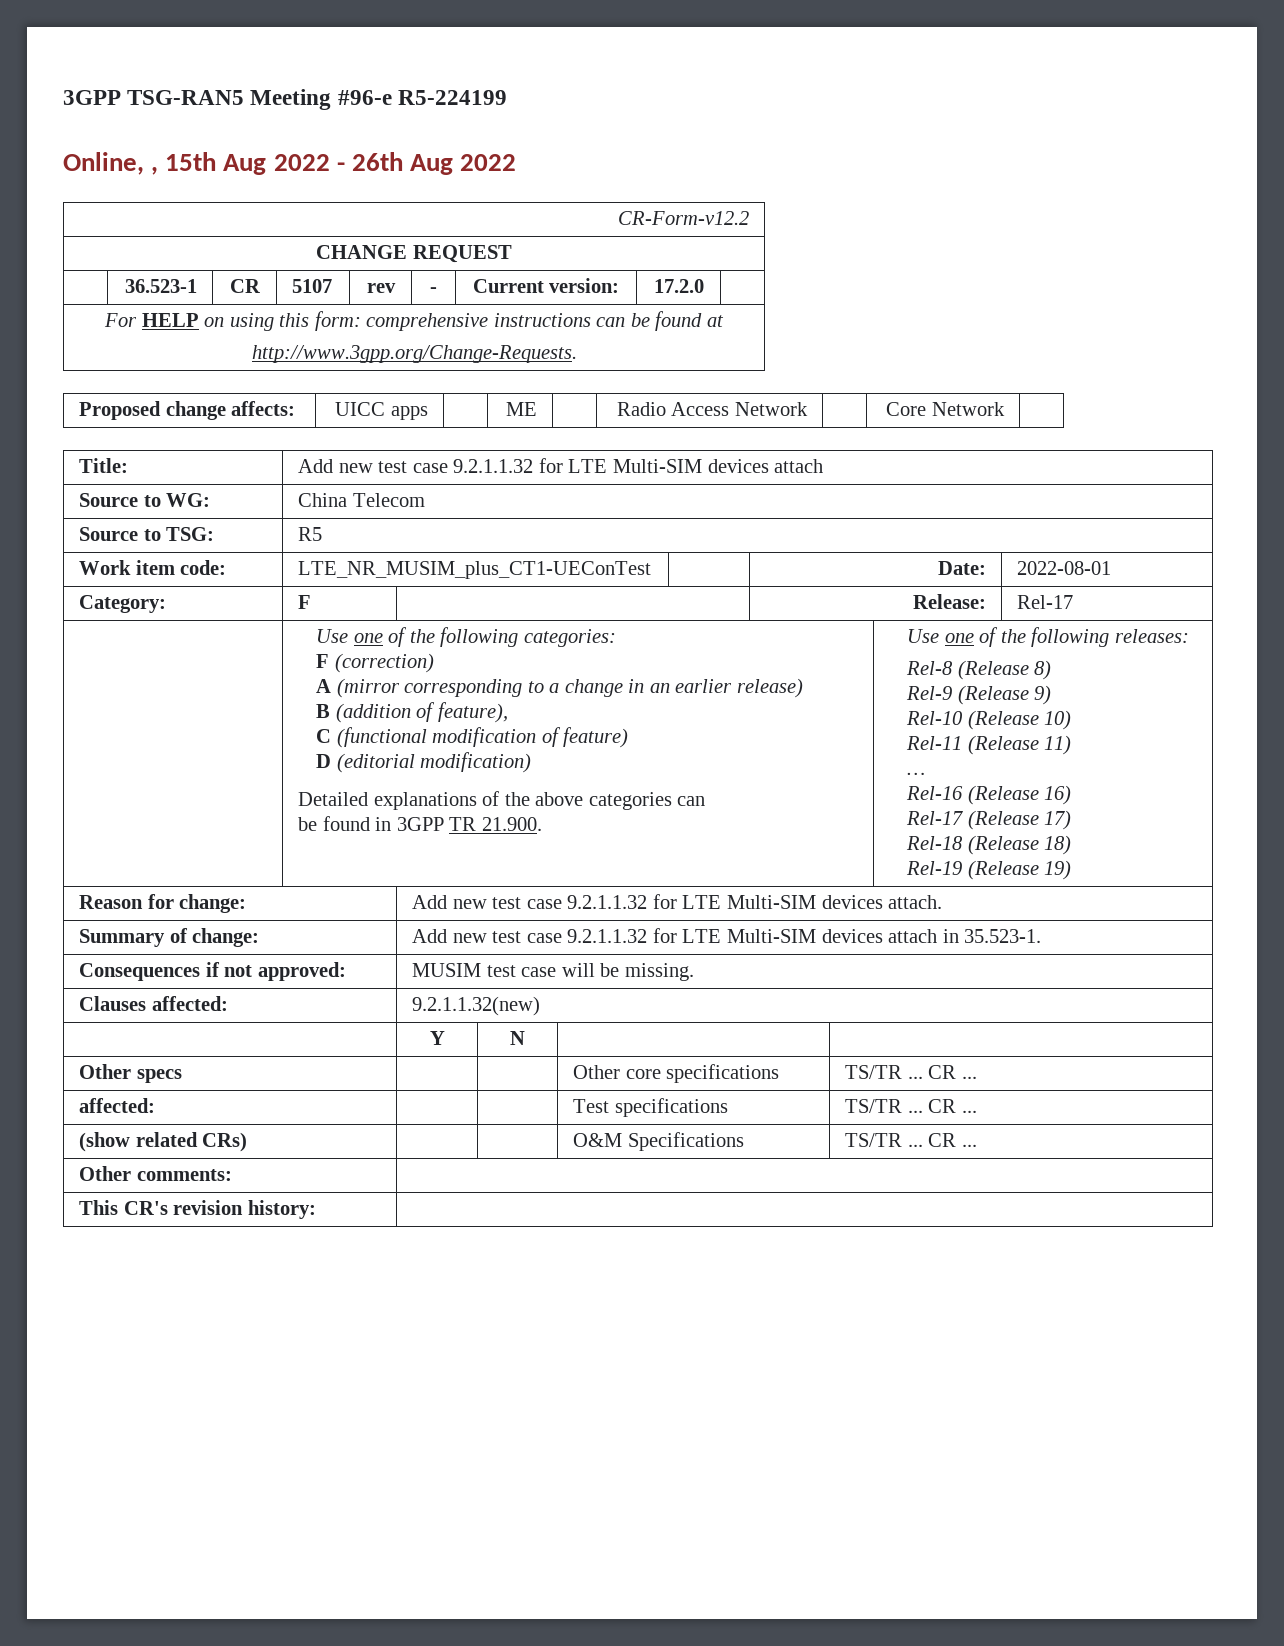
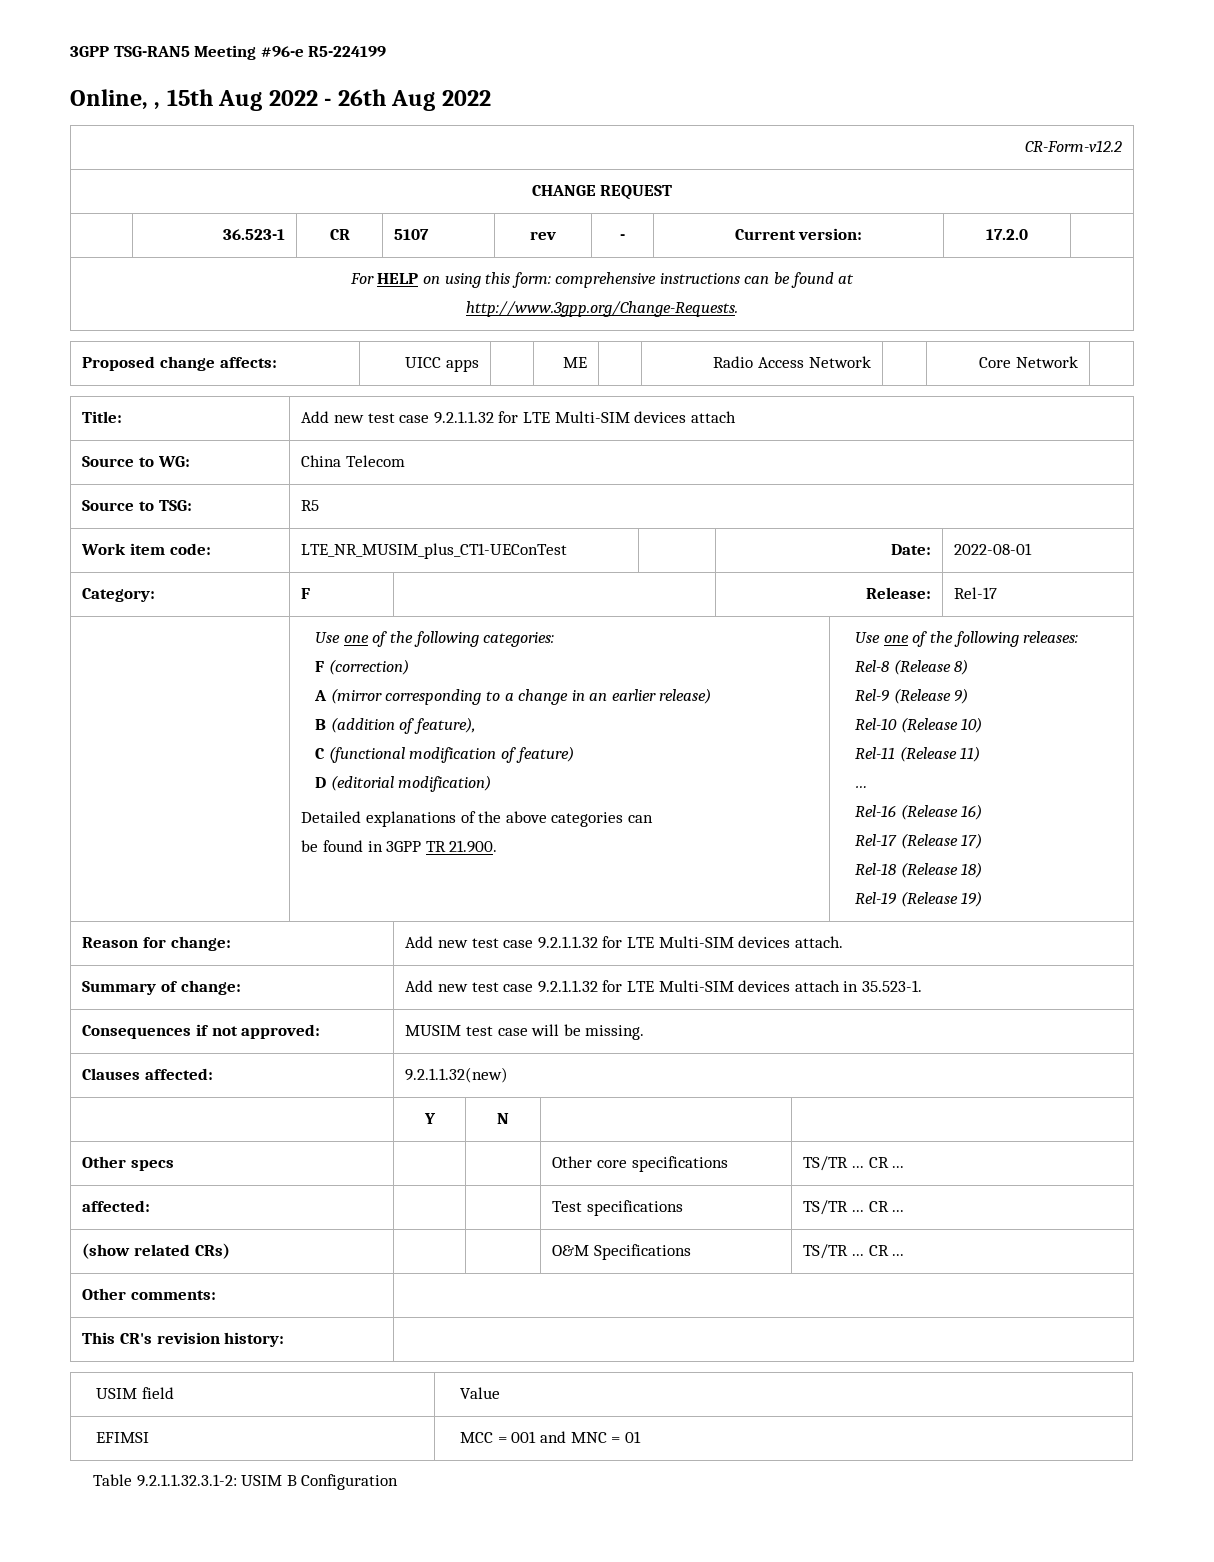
(316, 1209) none -> [96,1387,174,1399] [460,1387,501,1399] [96,1432,150,1443] [460,1431,641,1443] [92,1474,399,1490] // USIM field | Value // EFIMSI | MCC = 001 and MNC = 01 // Table 9.2.1.1.32.3.1-2: USIM B Configuration

